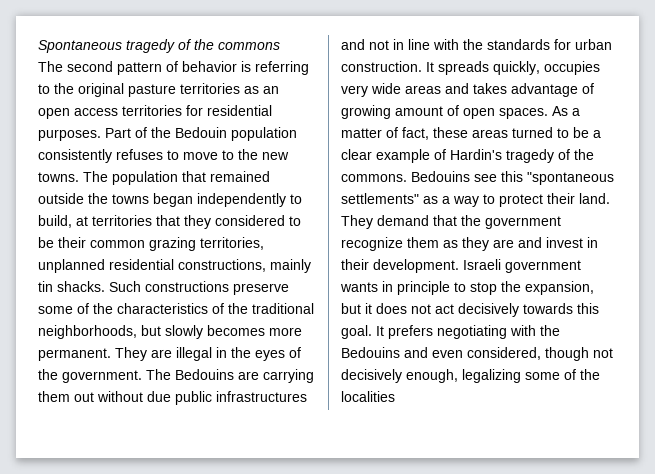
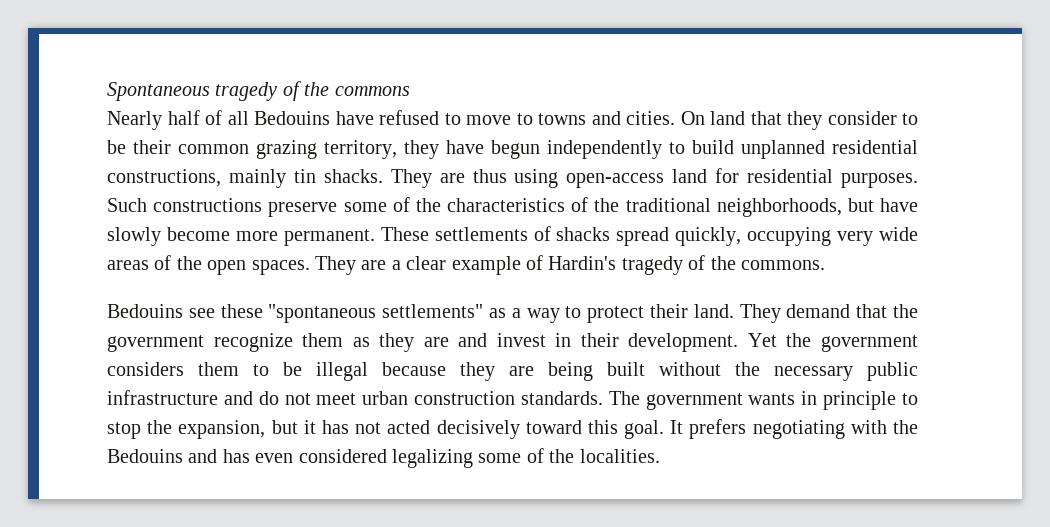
[38,61,309,75] [38,83,279,97] [38,105,272,119] [38,127,297,141] [38,149,289,163] [38,171,270,185] [38,193,302,207] [38,215,152,228] The second pattern of behavior is referring to the original pasture territories as an open access territories for residential purposes. Part of the Bedouin population consistently refuses to move to the new towns. The population that remained outside the towns began independently to build, at territories -> [107,110,745,130] Nearly half of all Bedouins have refused to move to towns and cities. On land
[215,215,285,226] considered -> [827,111,897,125] consider
[200,237,264,250] territories, -> [324,140,734,159] territory, they have begun independently to build
(105, 286) none -> [390,168,918,188] They are thus using open-access land for residential purposes.
[165,325,302,339] [38,347,301,361] [38,369,314,383] [38,391,307,405] [341,39,612,50] [341,61,600,75] [341,83,594,97] [341,105,580,119] [341,127,589,140] slowly becomes more permanent. They are illegal in the eyes of the government. The Bedouins are carrying them out without due public infrastructures and not in line with the standards for urban construction. It spreads quickly, occupies very wide areas and takes advantage of growing amount of open spaces. As a matter of fact, these areas turned to be -> [880,198,918,212] [107,226,918,246] [107,255,387,275] have slowly become more permanent. These settlements of shacks spread quickly, occupying very wide areas of the open spaces. They are
(407, 178) none -> (825, 265) //
[501,171,523,182] this -> [220,304,263,318] these
[463,259,501,270] Israeli -> [747,333,919,352] [107,362,918,381] [107,390,640,405] Yet the government considers them to be illegal because they are being built without the necessary public infrastructure and do not meet urban construction standards. The
[376,303,573,317] does not act decisively towards -> [321,420,582,439] has not acted decisively toward
[432,347,613,361] [341,369,458,383] even considered, though not decisively enough, -> [222,449,387,463] has even considered
[341,391,395,402] localities -> [579,449,660,463] localities.

